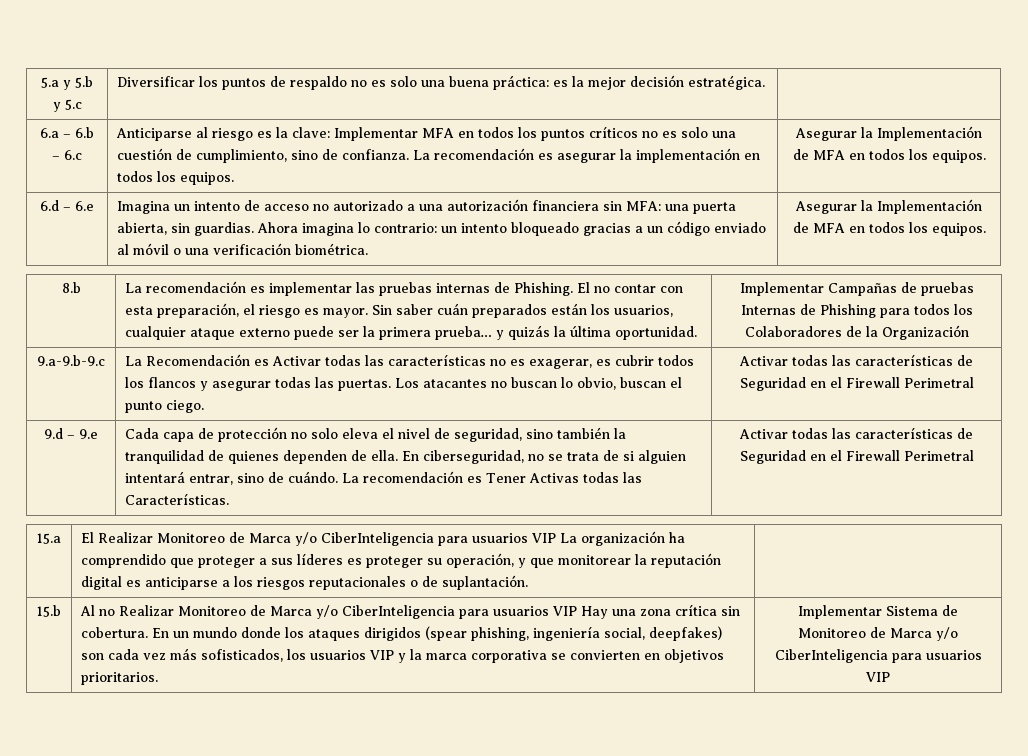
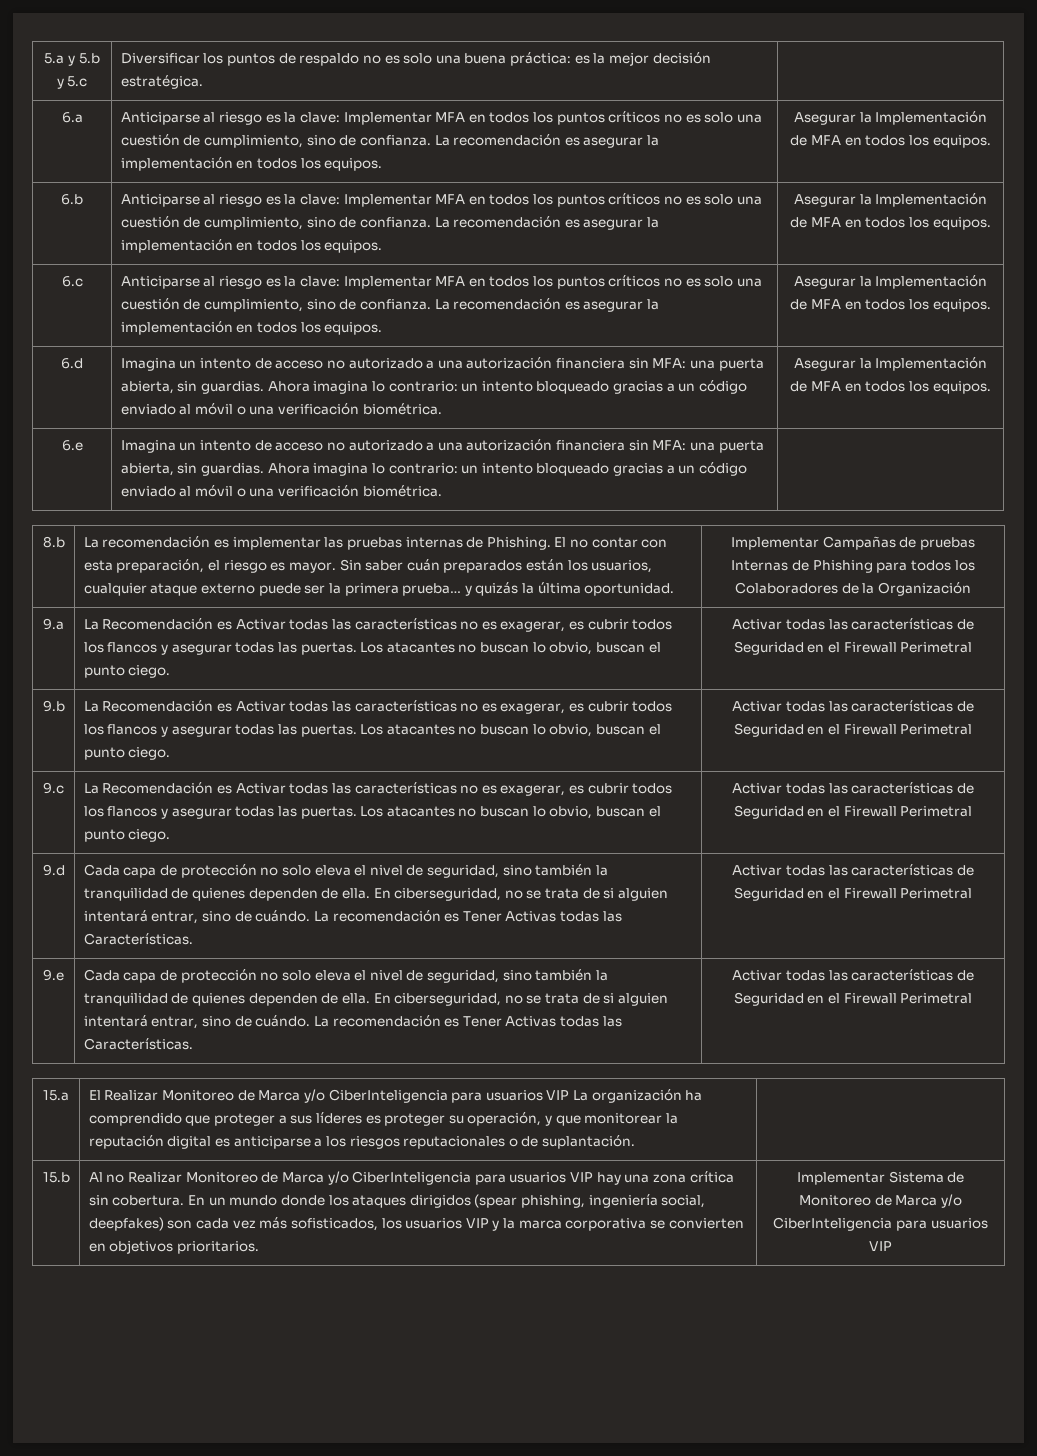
[63,127,94,138] [52,156,60,160] – 6.b – -> [120,111,762,125] [120,134,660,148] [120,157,383,171] [793,111,988,125] [790,135,991,148] [61,194,83,205] [120,193,762,207] [120,216,660,230] [120,239,383,253] [793,193,988,207] [790,217,991,230] | Anticiparse al riesgo es la clave: Implementar MFA en todos los puntos críticos no es solo una cuestión de cumplimiento, sino de confianza. La recomendación es asegurar la implementación en todos los equipos. | Asegurar la Implementación de MFA en todos los equipos. // 6.b | Anticiparse al riesgo es la clave: Implementar MFA en todos los puntos críticos no es solo una cuestión de cumplimiento, sino de confianza. La recomendación es asegurar la implementación en todos los equipos. | Asegurar la Implementación de MFA en todos los equipos. //
[63,201,94,211] – 6.e -> (83, 363) none
(986, 229) none -> [61,440,83,451] [120,439,764,453] [120,462,748,476] [120,485,442,497] // 6.e | Imagina un intento de acceso no autorizado a una autorización financiera sin MFA: una puerta abierta, sin guardias. Ahora imagina lo contrario: un intento bloqueado gracias a un código enviado al móvil o una verificación biométrica. |
[37,355,105,366] 9.a-9.b-9.c -> [43,618,64,630] [83,618,673,632] [83,642,661,655] [83,665,171,678] [732,618,974,630] [733,641,973,655] [42,700,65,712] [83,700,673,714] [83,724,661,737] [83,747,171,760] [732,700,974,712] [733,723,973,737] [43,782,64,794] 9.a | La Recomendación es Activar todas las características no es exagerar, es cubrir todos los flancos y asegurar todas las puertas. Los atacantes no buscan lo obvio, buscan el punto ciego. | Activar todas las características de Seguridad en el Firewall Perimetral // 9.b | La Recomendación es Activar todas las características no es exagerar, es cubrir todos los flancos y asegurar todas las puertas. Los atacantes no buscan lo obvio, buscan el punto ciego. | Activar todas las características de Seguridad en el Firewall Perimetral // 9.c
[67,435,75,439] – -> [83,864,609,878] [83,888,669,901] [83,910,622,924] [83,933,193,945] [732,864,974,876] [733,887,973,901] | Cada capa de protección no solo eleva el nivel de seguridad, sino también la tranquilidad de quienes dependen de ella. En ciberseguridad, no se trata de si alguien intentará entrar, sino de cuándo. La recomendación es Tener Activas todas las Características. | Activar todas las características de Seguridad en el Firewall Perimetral //
[581,606,609,619] Hay -> [596,1172,621,1185] hay

